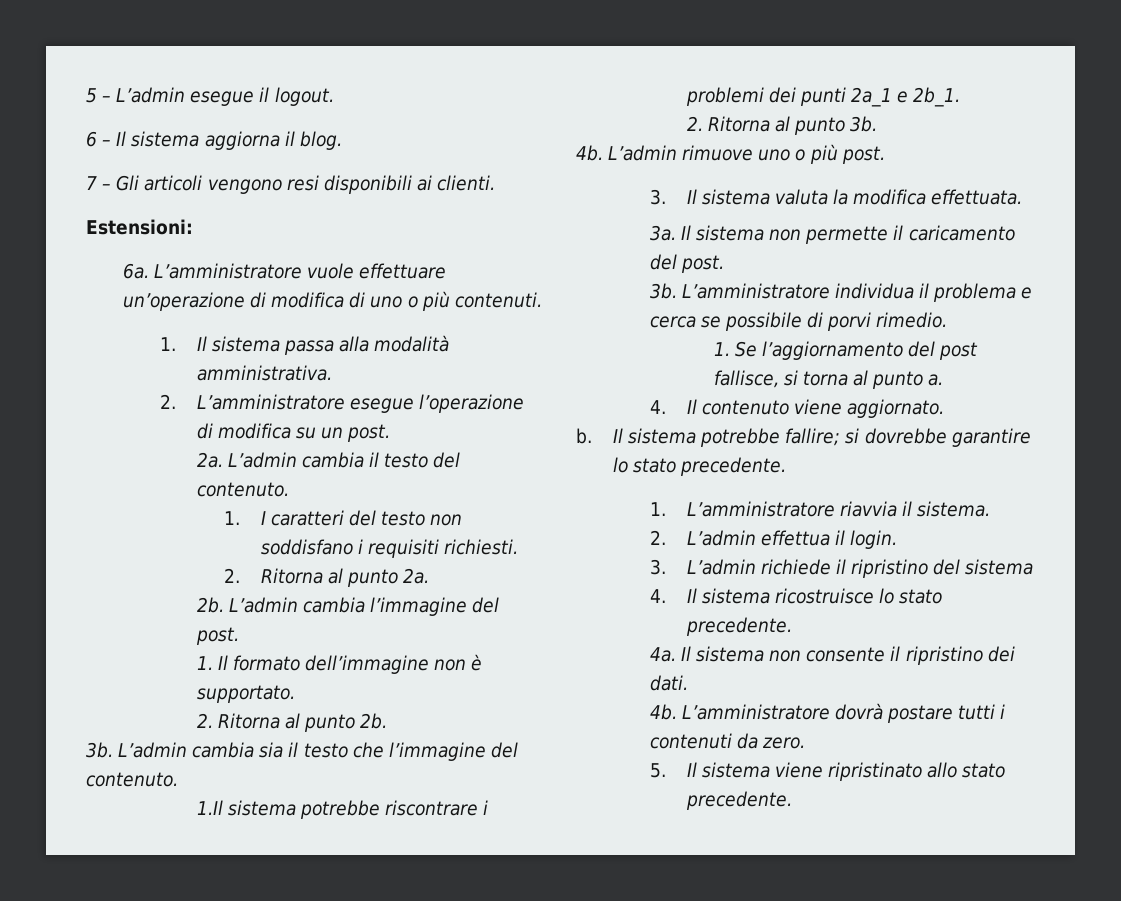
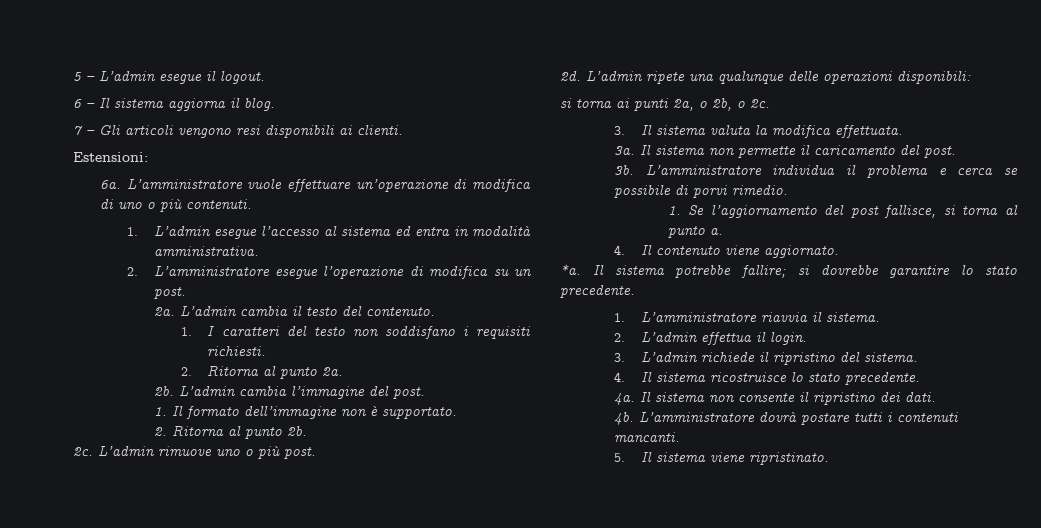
[196,336,370,355] Il sistema passa alla -> [153,225,469,239] L’admin esegue l’accesso al sistema ed entra in
[86,742,518,761] [86,772,178,787] [196,800,489,819] [685,87,961,107] [686,116,878,135] [576,145,603,161] 3b. L’admin cambia sia il testo che l’immagine del contenuto. // 1.Il sistema potrebbe riscontrare i problemi dei punti 2a_1 e 2b_1. // 2. Ritorna al punto 3b. // 4b. -> [73,447,93,456] 2c.
(885, 155) none -> [560,70,971,84] [560,98,770,111] // 2d. L’admin ripete una qualunque delle operazioni disponibili: // si torna ai punti 2a, o 2b, o 2c.
[576,428,592,444] b. -> [560,264,581,275] *a.
[965,559,1034,575] sistema -> [863,352,918,362] sistema.
[736,733,806,749] da zero. -> [613,432,680,442] mancanti.
[828,762,1006,781] [685,791,792,810] ripristinato allo stato precedente. -> [748,452,829,465] ripristinato.

